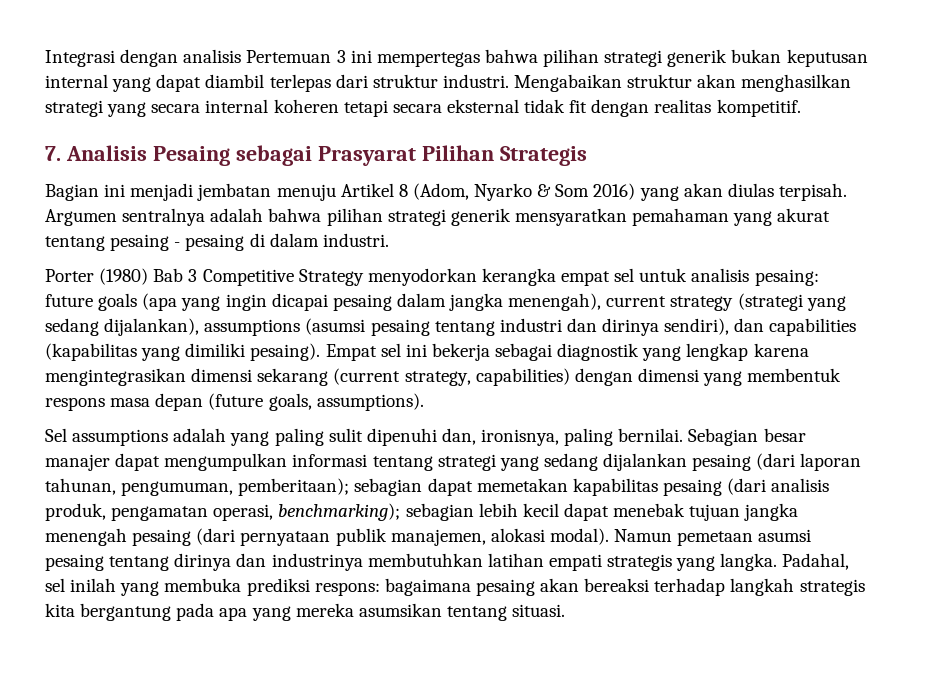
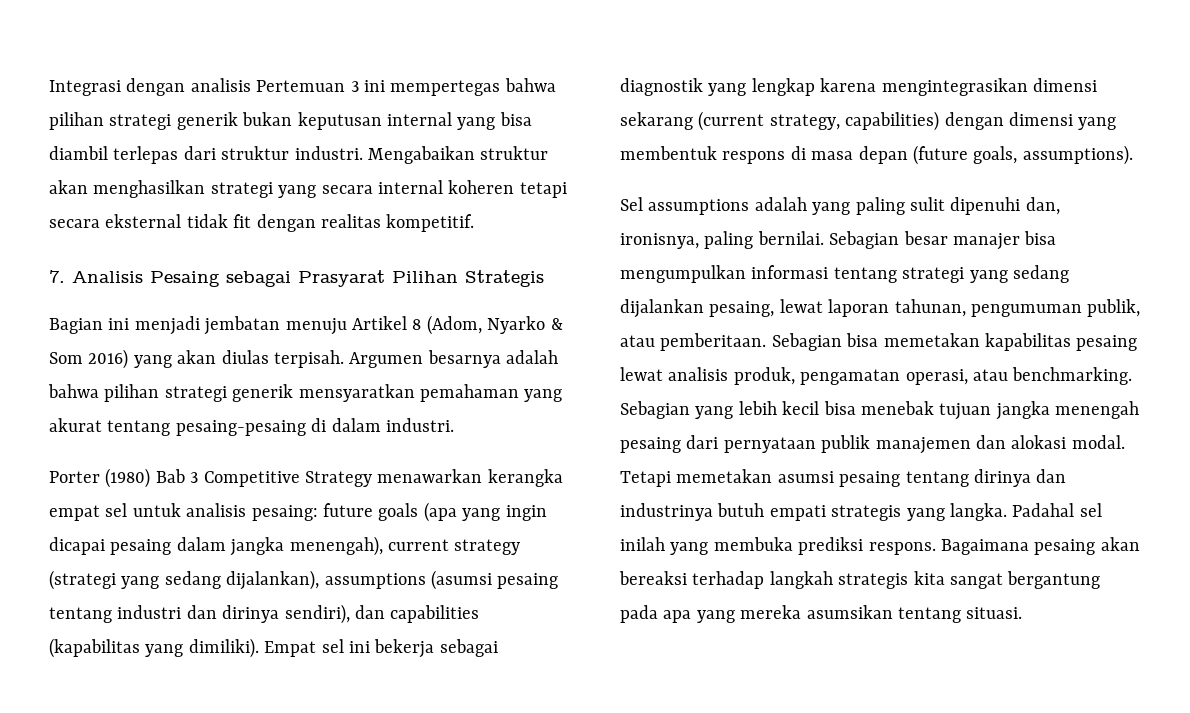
[156,74,202,92] dapat -> [499,112,532,126] bisa
[122,208,206,226] sentralnya -> [427,350,501,368] besarnya
[110,234,245,251] pesaing - pesaing -> [175,420,306,436] pesaing-pesaing
[367,268,477,286] menyodorkan -> [377,469,483,483] menawarkan
[185,343,321,361] dimiliki pesaing). -> [188,638,259,658] dimiliki).
(105, 404) none -> [790,146,806,160] di
[115,453,161,471] dapat -> [1024,231,1057,245] bisa
[692,453,862,471] [45,478,473,496] pesaing (dari laporan tahunan, pengumuman, pemberitaan); sebagian dapat -> [709,299,1141,317] [620,333,879,351] pesaing, lewat laporan tahunan, pengumuman publik, atau pemberitaan. Sebagian bisa
[727,478,767,495] (dari -> [620,367,663,381] lewat
[278,503,474,521] benchmarking); sebagian -> [973,367,1133,385] [620,401,734,419] atau benchmarking. Sebagian yang
[563,503,609,521] dapat -> [823,401,856,415] bisa
[196,528,236,545] (dari -> [686,435,719,449] dari
[390,528,754,546] manajemen, alokasi modal). Namun pemetaan -> [875,435,1125,454] [620,469,773,487] manajemen dan alokasi modal. Tetapi memetakan
[367,553,544,567] membutuhkan latihan -> [717,503,765,517] butuh
[782,553,850,570] Padahal, -> [1012,503,1075,517] Padahal
[314,578,471,596] respons: bagaimana -> [868,539,1029,555] respons. Bagaimana
(75, 610) none -> [950,573,1003,589] sangat

